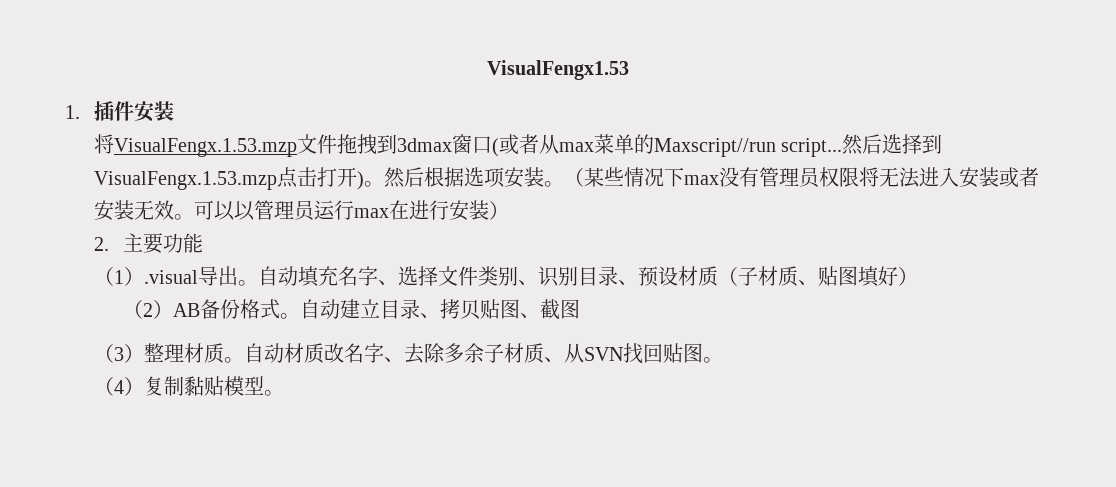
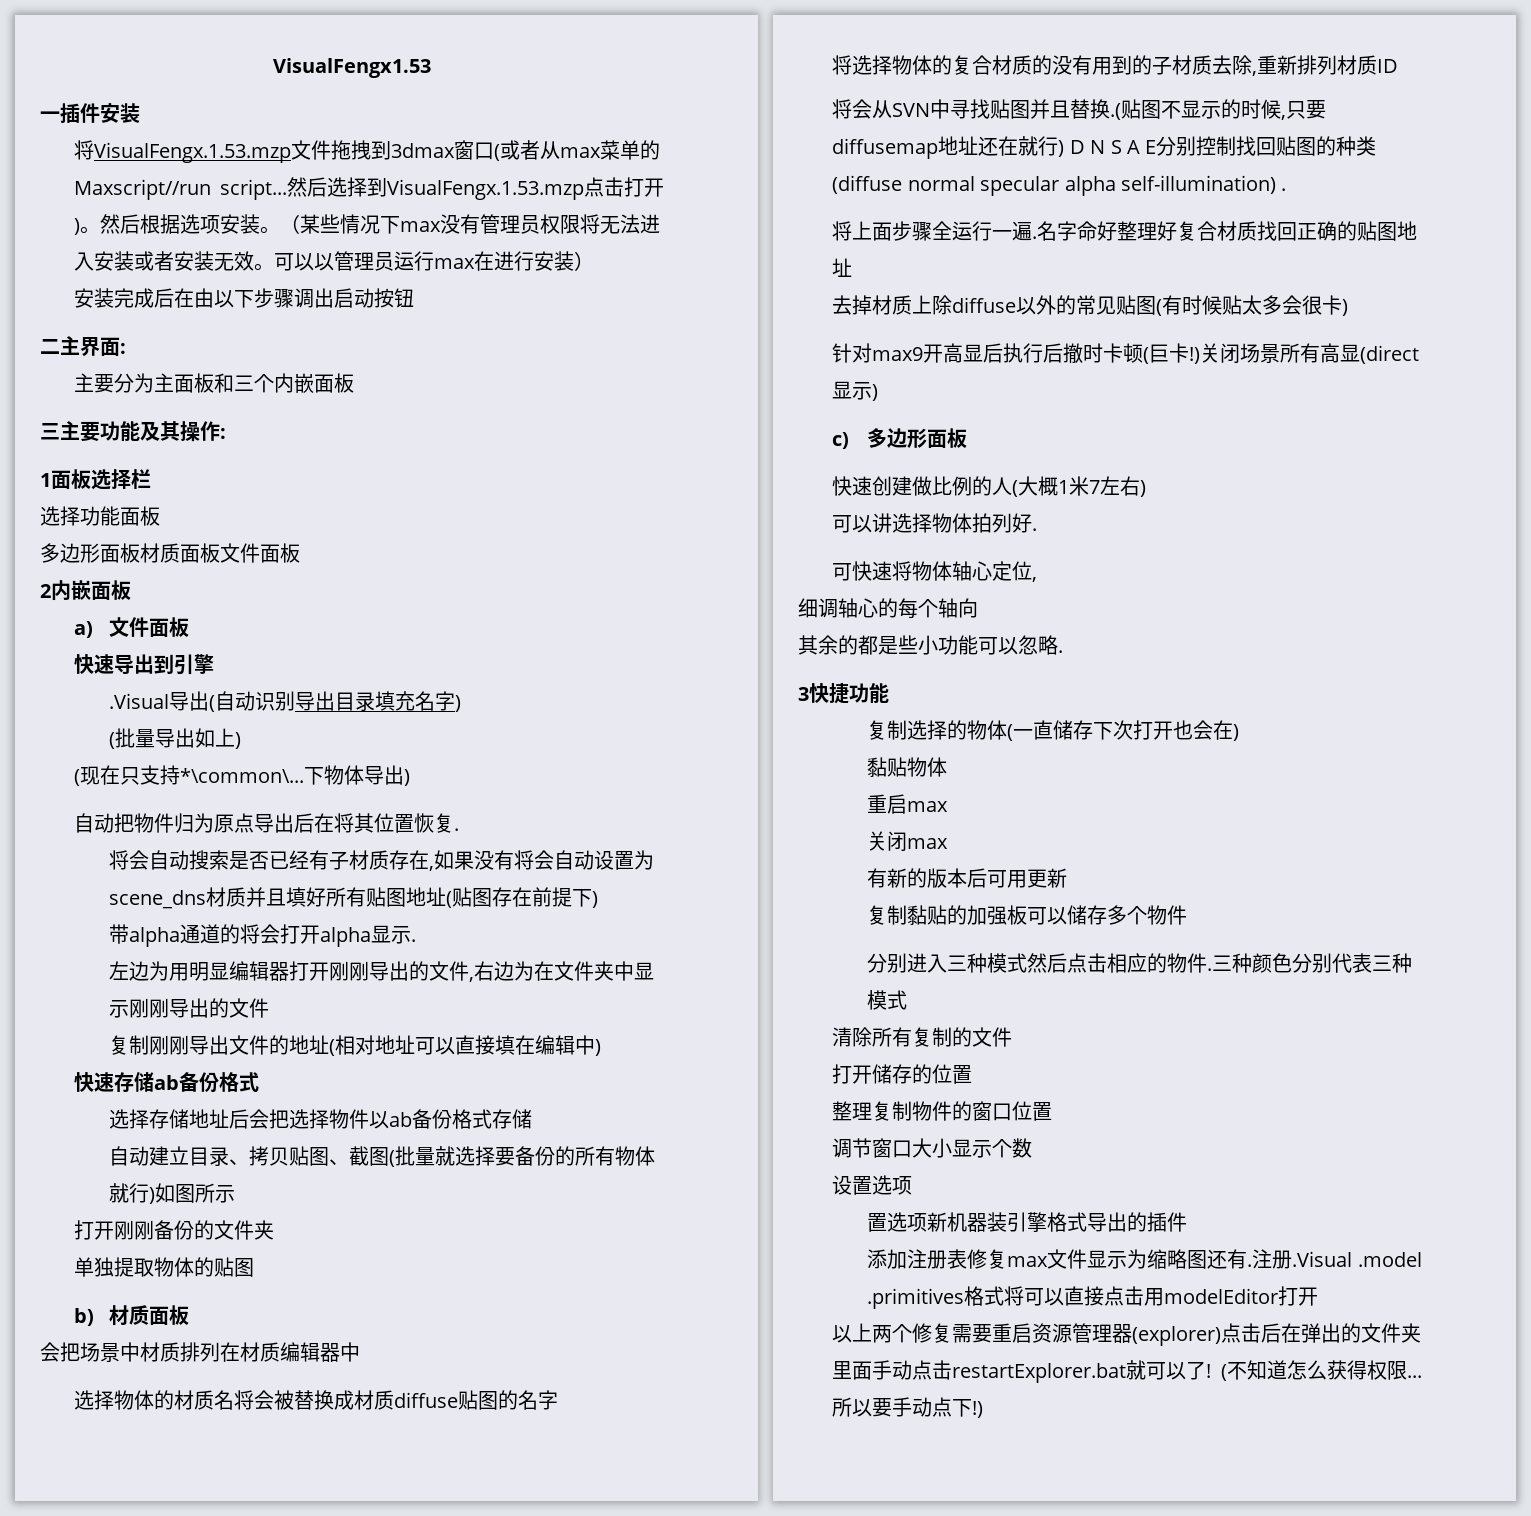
[65,105,80,119] 1. -> [40,111,60,121] 一
[93,233,203,254] [93,266,918,287] [122,299,300,319] 2.主要功能 // （1）.visual导出。自动填充名字、选择文件类别、识别目录、预设材质（子材质、贴图填好） // （2）AB备份格式。 -> [74,288,415,308] [40,336,126,357] [74,373,355,393] [40,421,226,442] [40,469,151,490] [40,506,160,526] [40,543,300,563] [40,580,131,601] [74,617,189,638] [74,654,215,675] [108,691,461,712] [108,728,241,749] [74,765,411,786] [74,813,460,833] [108,850,654,871] [108,887,598,909] [108,924,416,947] [108,961,654,982] [108,998,269,1018] [108,1035,601,1056] [74,1072,260,1093] [108,1109,532,1129] 安装完成后在由以下步骤调出启动按钮 // 二主界面: // 主要分为主面板和三个内嵌面板 // 三主要功能及其操作: // 1面板选择栏 // 选择功能面板 // 多边形面板材质面板文件面板 // 2内嵌面板 // a)文件面板 // 快速导出到引擎 // .Visual导出(自动识别导出目录填充名字) // (批量导出如上) // (现在只支持*\common\...下物体导出) // 自动把物件归为原点导出后在将其位置恢复. // 将会自动搜索是否已经有子材质存在,如果没有将会自动设置为scene_dns材质并且填好所有贴图地址(贴图存在前提下) // 带alpha通道的将会打开alpha显示. // 左边为用明显编辑器打开刚刚导出的文件,右边为在文件夹中显示刚刚导出的文件 // 复制刚刚导出文件的地址(相对地址可以直接填在编辑中) // 快速存储ab备份格式 // 选择存储地址后会把选择物件以ab备份格式存储 //
[93,343,723,364] [93,376,284,396] // （3）整理材质。自动材质改名字、去除多余子材质、从SVN找回贴图。 // （4）复制黏贴模型。 -> [388,1146,655,1167] [108,1183,235,1204] [74,1220,275,1240] [74,1257,255,1277] [74,1305,189,1326] [40,1342,360,1362] [74,1390,559,1410] [832,55,1399,76] [832,99,1327,120] [832,136,1377,159] [832,175,1287,196] [832,221,1418,241] [832,258,853,277] [832,295,1349,316] [832,343,1420,364] [832,381,879,401] [832,428,967,449] [832,476,1147,497] [832,513,1038,533] [832,561,1038,582] [798,598,978,619] [798,635,1063,655] [798,682,889,704] [866,720,1239,741] [866,757,947,777] [866,794,948,814] [866,831,948,852] [866,868,1067,888] [866,905,1187,925] [866,953,1412,973] [866,990,907,1010] [832,1027,1013,1047] [832,1064,973,1084] [832,1101,1053,1121] [832,1138,1033,1158] [832,1175,913,1195] [866,1212,1187,1232] [866,1249,1422,1269] [866,1286,1318,1309] [832,1323,1422,1346] [832,1360,1422,1383] [832,1397,984,1418] (批量就选择要备份的所有物体就行)如图所示 // 打开刚刚备份的文件夹 // 单独提取物体的贴图 // b)材质面板 // 会把场景中材质排列在材质编辑器中 // 选择物体的材质名将会被替换成材质diffuse贴图的名字 // 将选择物体的复合材质的没有用到的子材质去除,重新排列材质ID // 将会从SVN中寻找贴图并且替换.(贴图不显示的时候,只要diffusemap地址还在就行) D N S A E分别控制找回贴图的种类(diffuse normal specular alpha self-illumination) . // 将上面步骤全运行一遍.名字命好整理好复合材质找回正确的贴图地址 // 去掉材质上除diffuse以外的常见贴图(有时候贴太多会很卡) // 针对max9开高显后执行后撤时卡顿(巨卡!)关闭场景所有高显(direct显示) // c)多边形面板 // 快速创建做比例的人(大概1米7左右) // 可以讲选择物体拍列好. // 可快速将物体轴心定位, // 细调轴心的每个轴向 // 其余的都是些小功能可以忽略. // 3快捷功能 // 复制选择的物体(一直储存下次打开也会在) // 黏贴物体 // 重启max // 关闭max // 有新的版本后可用更新 // 复制黏贴的加强板可以储存多个物件 // 分别进入三种模式然后点击相应的物件.三种颜色分别代表三种模式 // 清除所有复制的文件 // 打开储存的位置 // 整理复制物件的窗口位置 // 调节窗口大小显示个数 // 设置选项 // 置选项新机器装引擎格式导出的插件 // 添加注册表修复max文件显示为缩略图还有.注册.Visual .model .primitives格式将可以直接点击用modelEditor打开 // 以上两个修复需要重启资源管理器(explorer)点击后在弹出的文件夹里面手动点击restartExplorer.bat就可以了! (不知道怎么获得权限...所以要手动点下!)

